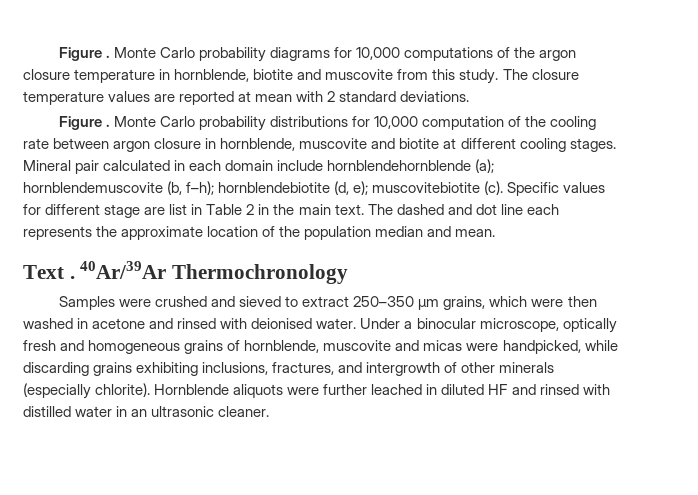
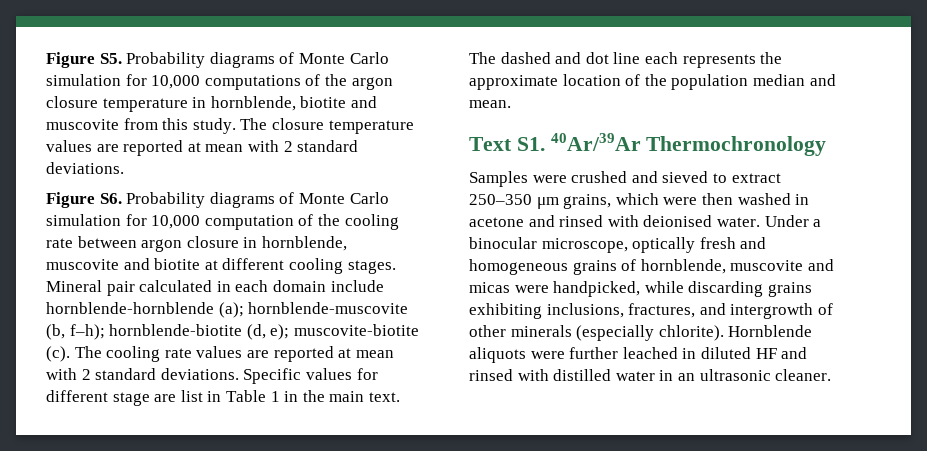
[58,47,331,62] Figure . Monte Carlo probability diagrams -> [46,52,389,68] [46,74,121,86] Figure S5. Probability diagrams of Monte Carlo simulation
[105,116,349,131] . Monte Carlo probability distributions -> [99,192,389,208] [46,214,121,226] S6. Probability diagrams of Monte Carlo simulation
[327,159,495,173] [23,182,163,193] hornblendehornblende (a); hornblendemuscovite -> [46,302,409,318] hornblende-hornblende (a); hornblende-muscovite
[218,182,331,193] hornblendebiotite -> [109,324,243,336] hornblende-biotite
[372,181,504,195] muscovitebiotite (c). -> [293,324,419,336] [46,346,394,362] [46,368,239,380] muscovite-biotite (c). The cooling rate values are reported at mean with 2 standard deviations.
[246,204,255,215] 2 -> [270,391,280,402] 1
[69,276,75,279] . -> [516,137,545,151] S1.

